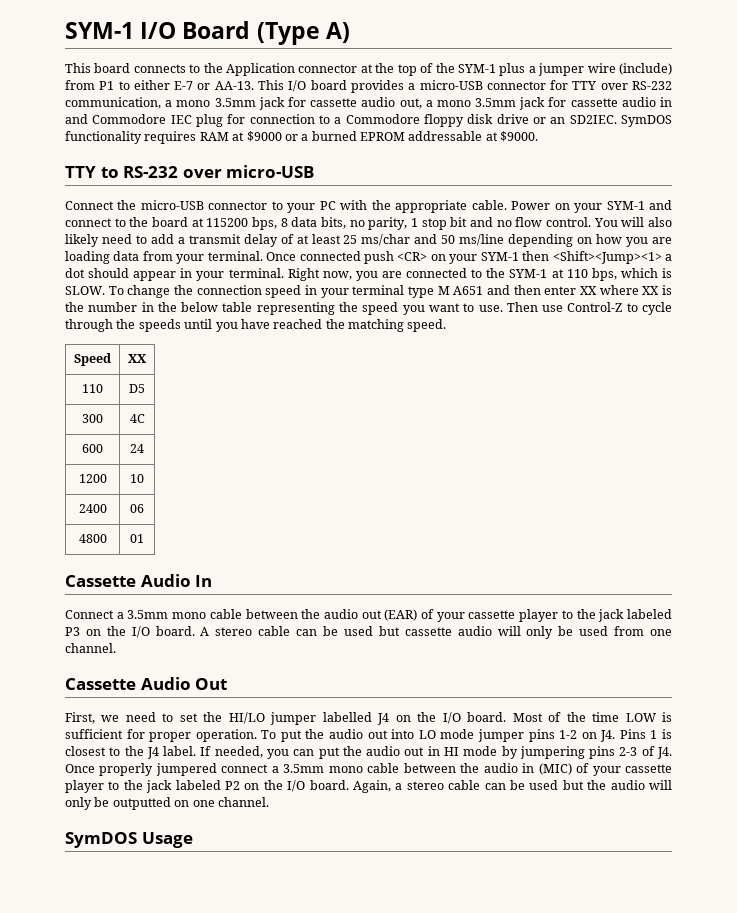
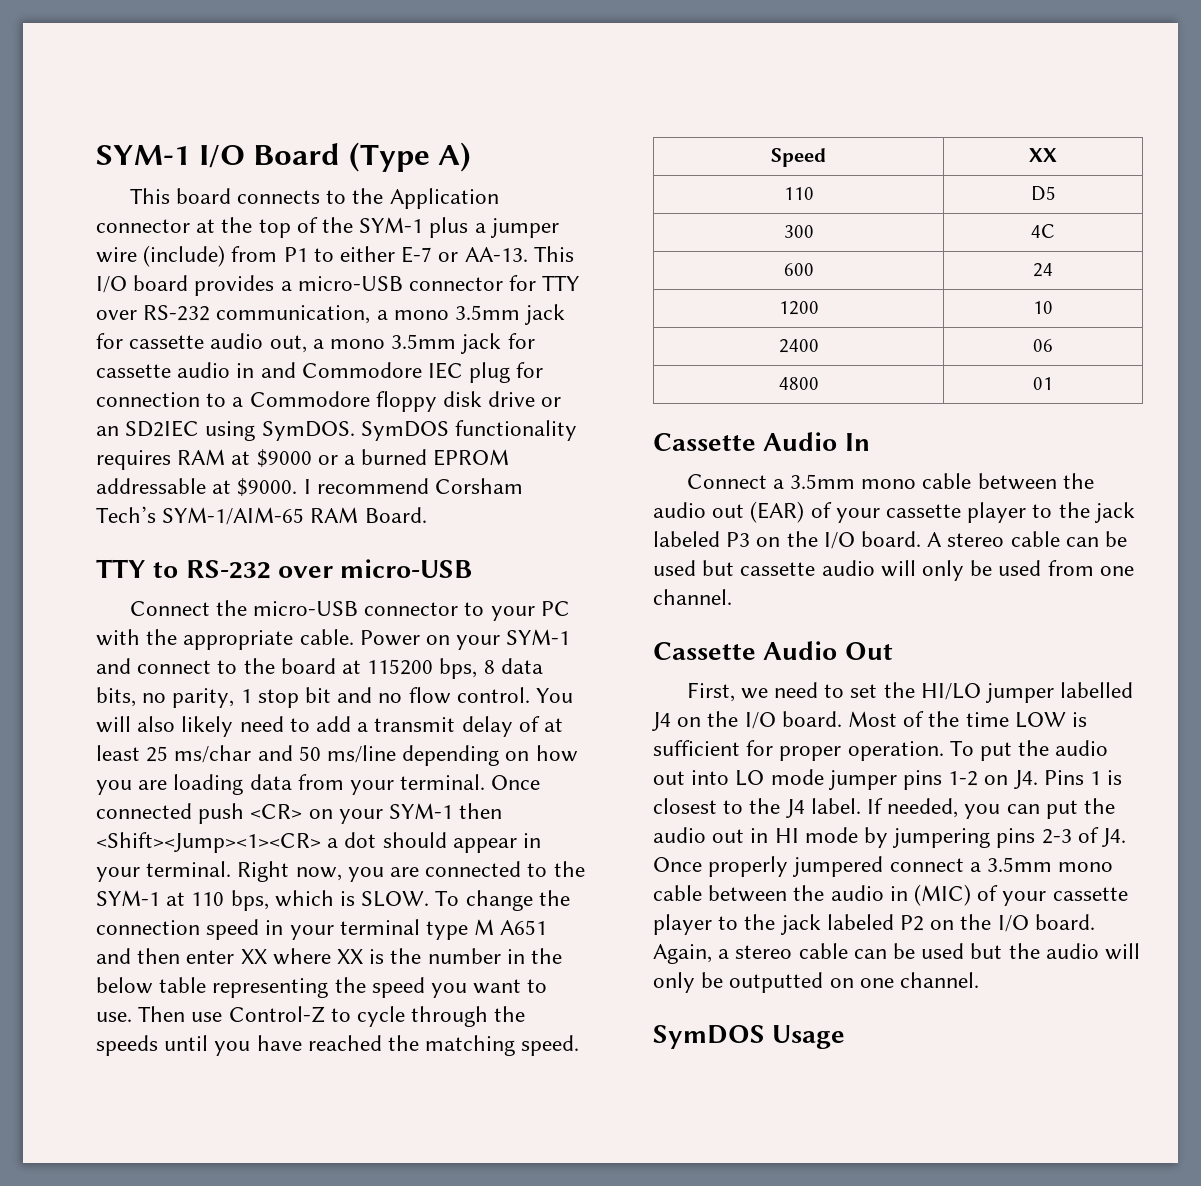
[569,115,617,124] SD2IEC. -> [125,420,355,441] SD2IEC using SymDOS.
(539, 136) none -> [303,478,524,494] [96,506,427,525] I recommend Corsham Tech’s SYM-1/AIM-65 RAM Board.
[552,251,662,264] <Shift><Jump><1> -> [96,832,321,853] <Shift><Jump><1><CR>

